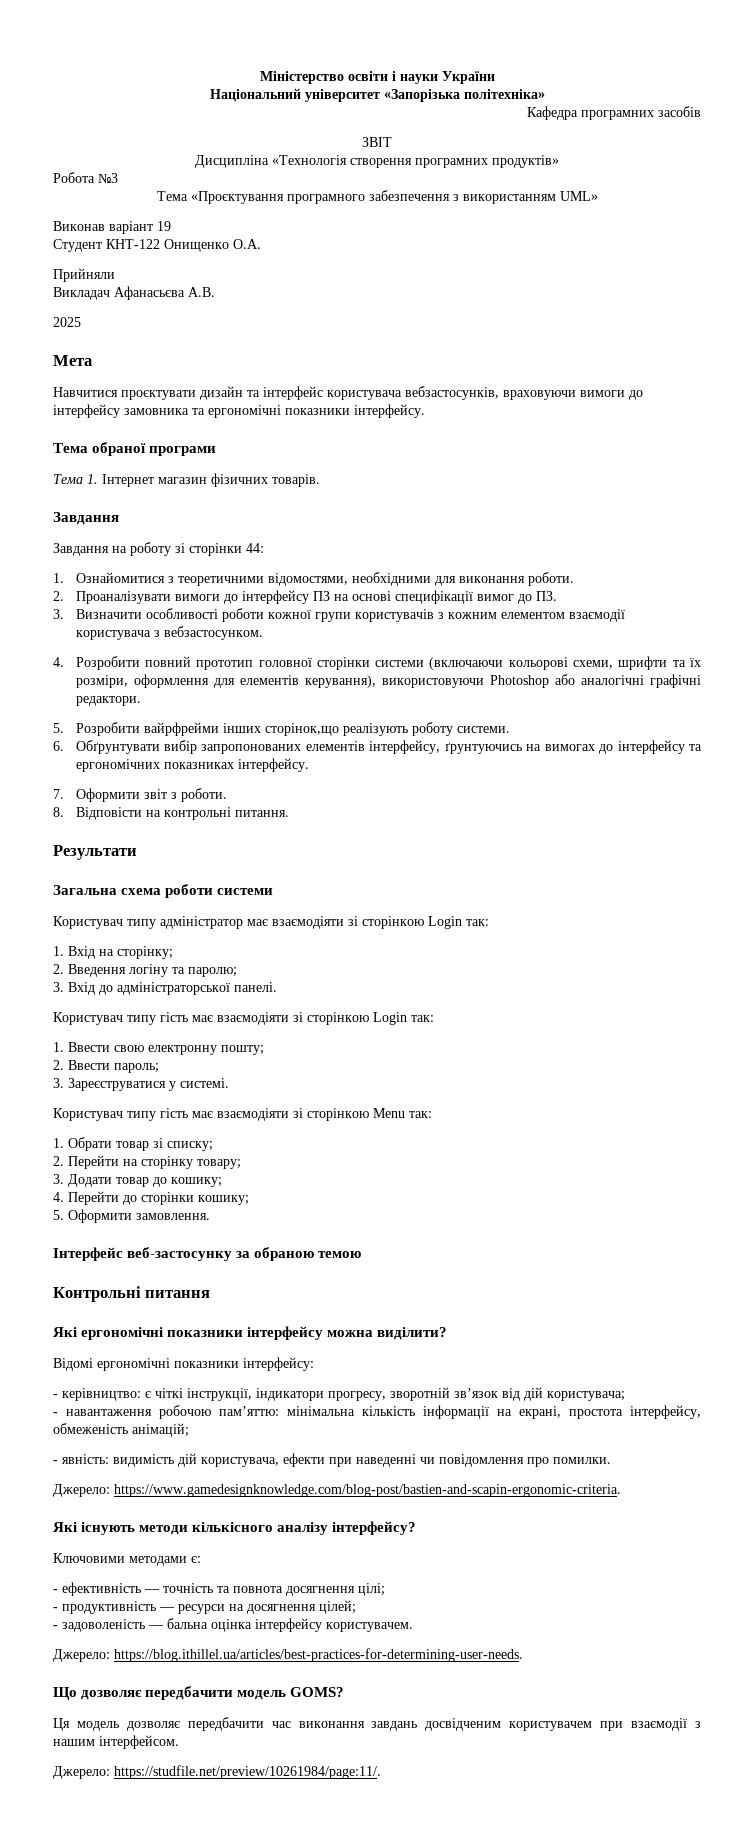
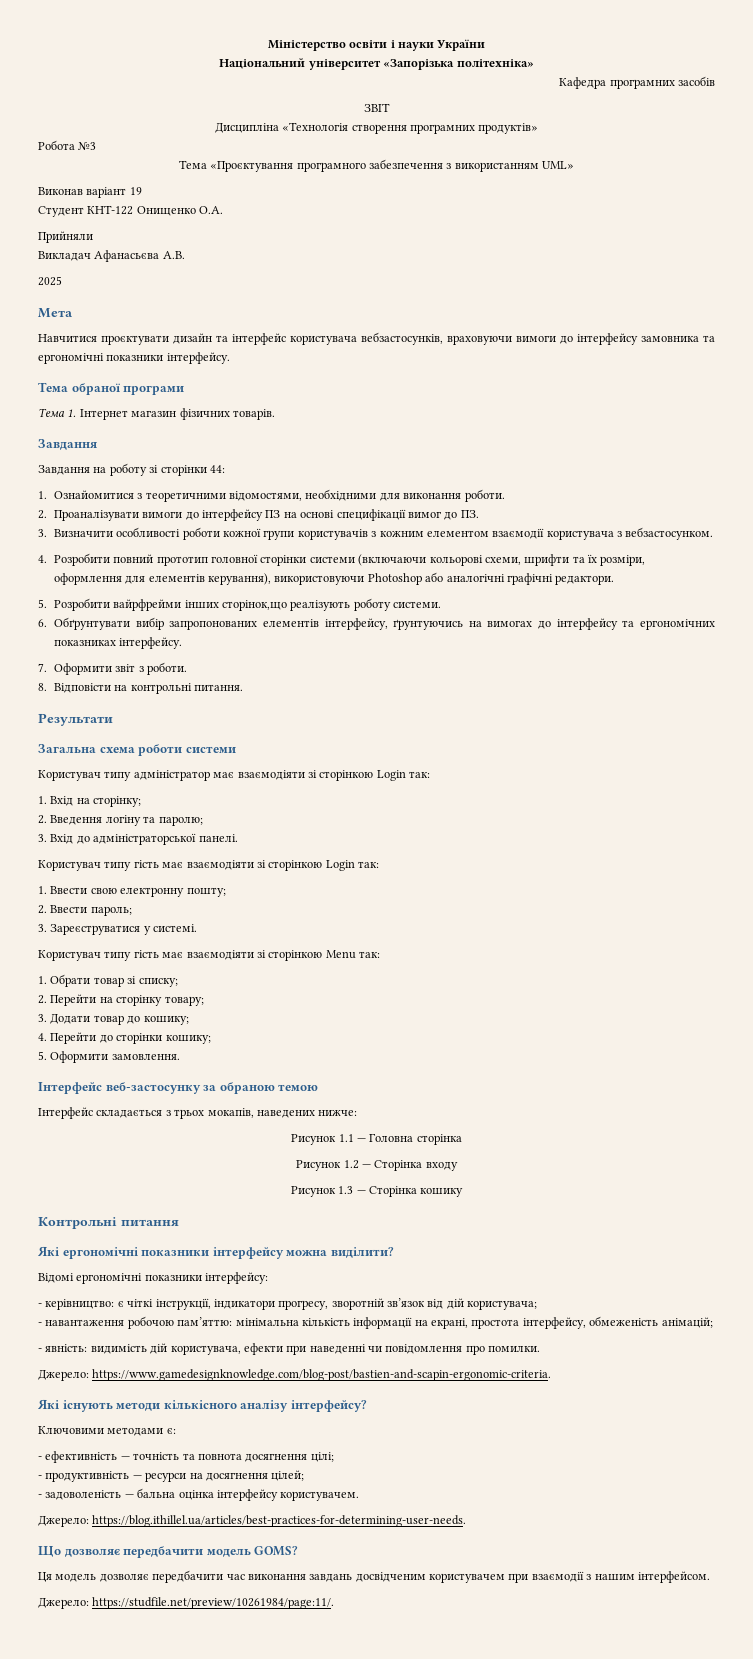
(362, 1254) none -> [38,1107,358,1119] [291,1134,462,1145] [296,1160,458,1171] [290,1186,464,1197] // Інтерфейс складається з трьох мокапів, наведених нижче: // Рисунок 1.1 — Головна сторінка // Рисунок 1.2 — Сторінка входу // Рисунок 1.3 — Сторінка кошику

